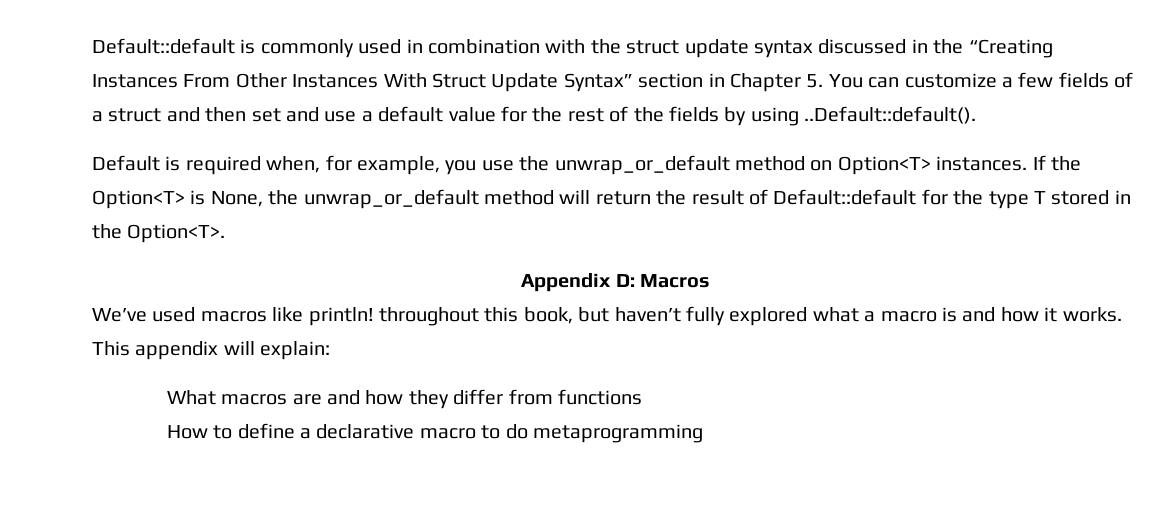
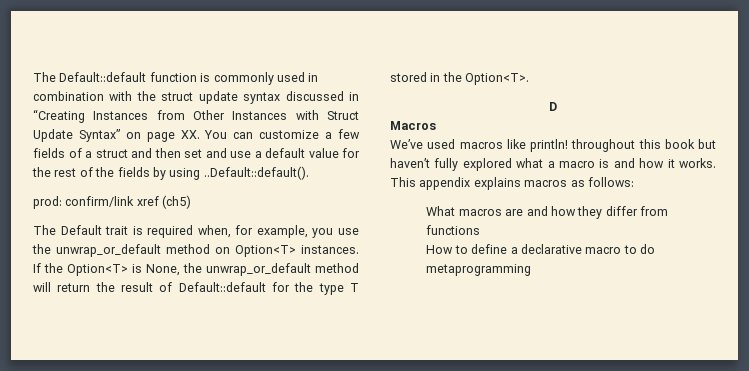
[92,38,235,54] Default::default -> [33,72,197,82] The Default::default function
[933,39,964,54] the -> (359, 96) none
[183,74,231,88] From -> [156,110,185,120] from
[383,73,427,88] With -> [295,110,319,120] with
[638,73,824,92] section in Chapter 5. -> [125,130,200,142] on page XX.
[92,155,160,171] Default -> [33,195,192,209] [33,225,129,235] prod: confirm/link xref (ch5) // The Default trait
[521,273,635,292] Appendix D: -> [549,102,557,111] D //
[523,307,573,324] book, -> [664,139,695,149] book
[223,341,331,360] will explain: -> [473,177,634,190] explains macros as follows:

